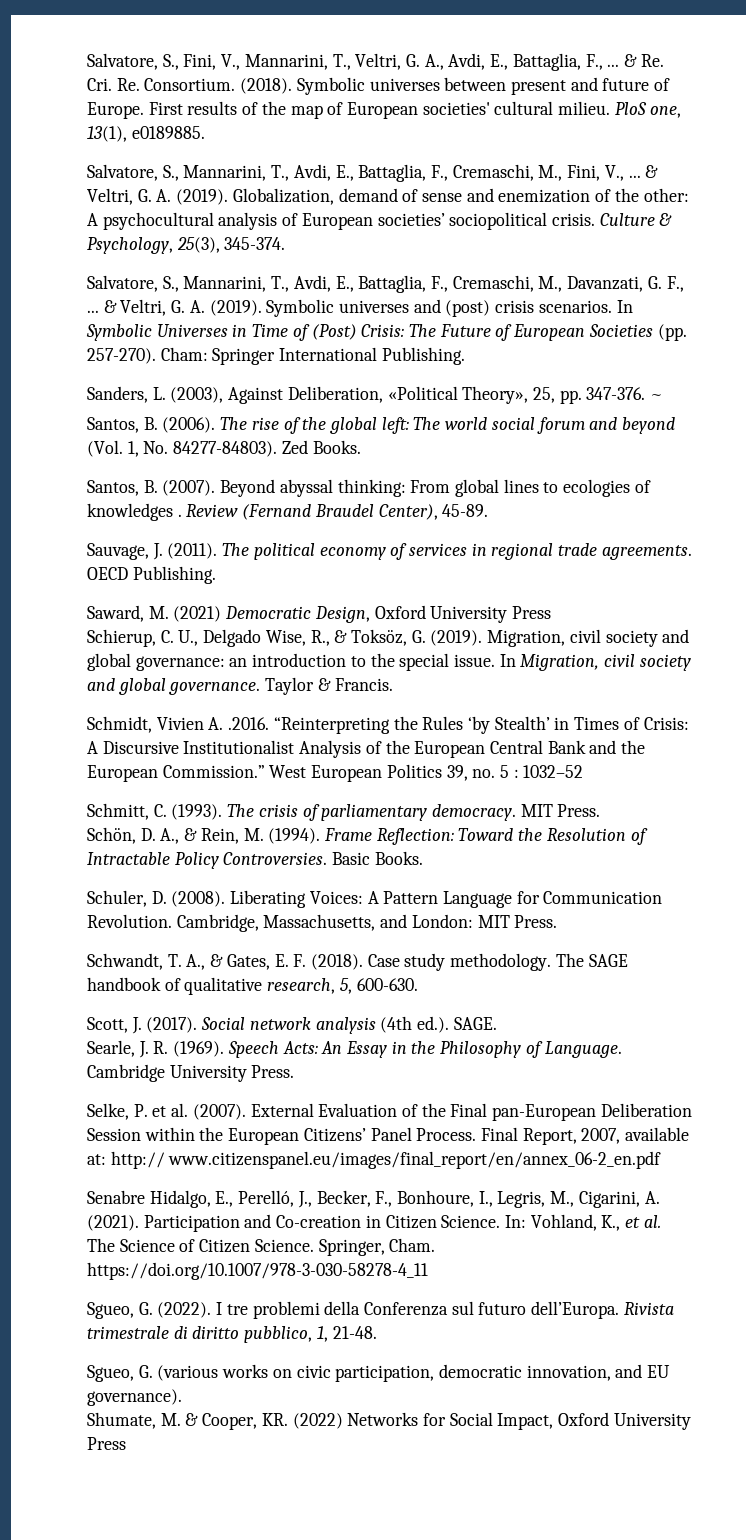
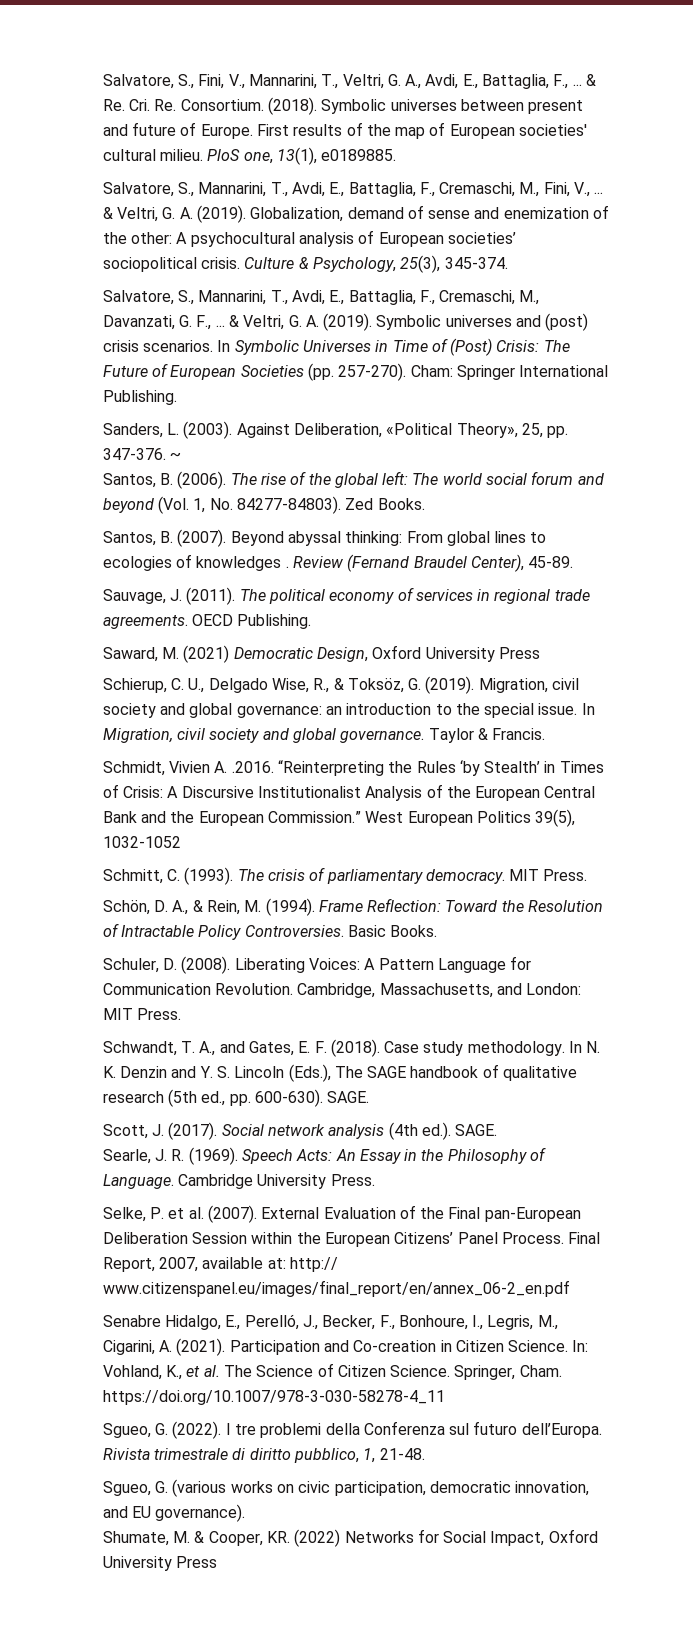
[170,387,224,403] (2003), -> [183,421,233,439] (2003).
[446,765,584,781] 39, no. 5 : 1032–52 -> [535,809,576,827] [102,836,181,848] 39(5), 1032-1052
[210,954,224,967] & -> [219,1041,245,1053] and
(552, 962) none -> [569,1041,601,1053] [102,1064,331,1082] In N. K. Denzin and Y. S. Lincoln (Eds.),
[267,978,418,994] research, 5, 600-630. -> [102,1089,370,1107] research (5th ed., pp. 600-630). SAGE.

